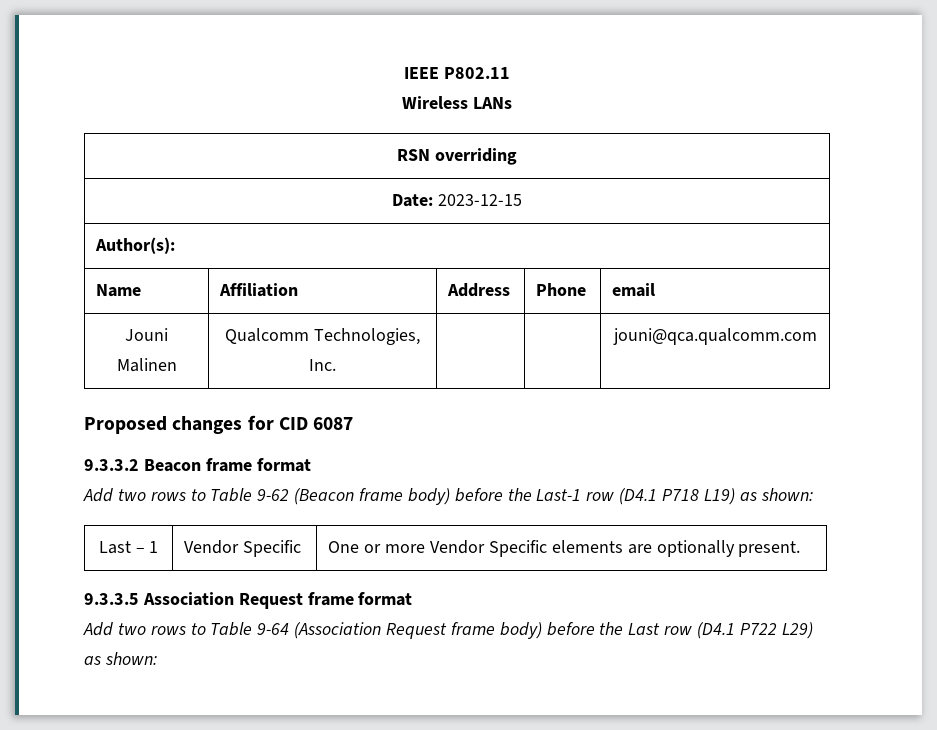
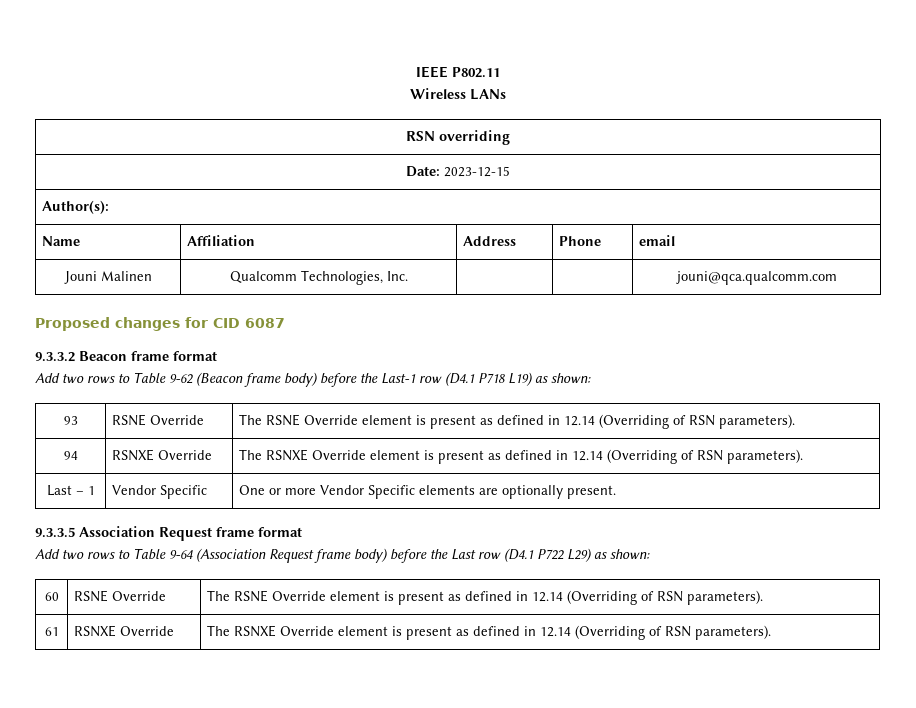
(813, 494) none -> [63,416,78,425] [111,414,204,426] [238,414,795,429] [63,451,78,460] [111,449,212,461] [238,449,803,464] // 93 | RSNE Override | The RSNE Override element is present as defined in 12.14 (Overriding of RSN parameters). // 94 | RSNXE Override | The RSNXE Override element is present as defined in 12.14 (Overriding of RSN parameters).
(157, 658) none -> [44,592,59,601] [73,590,166,602] [206,590,763,605] [44,627,59,636] [73,625,174,637] [206,625,771,640] // 60 | RSNE Override | The RSNE Override element is present as defined in 12.14 (Overriding of RSN parameters). // 61 | RSNXE Override | The RSNXE Override element is present as defined in 12.14 (Overriding of RSN parameters).

